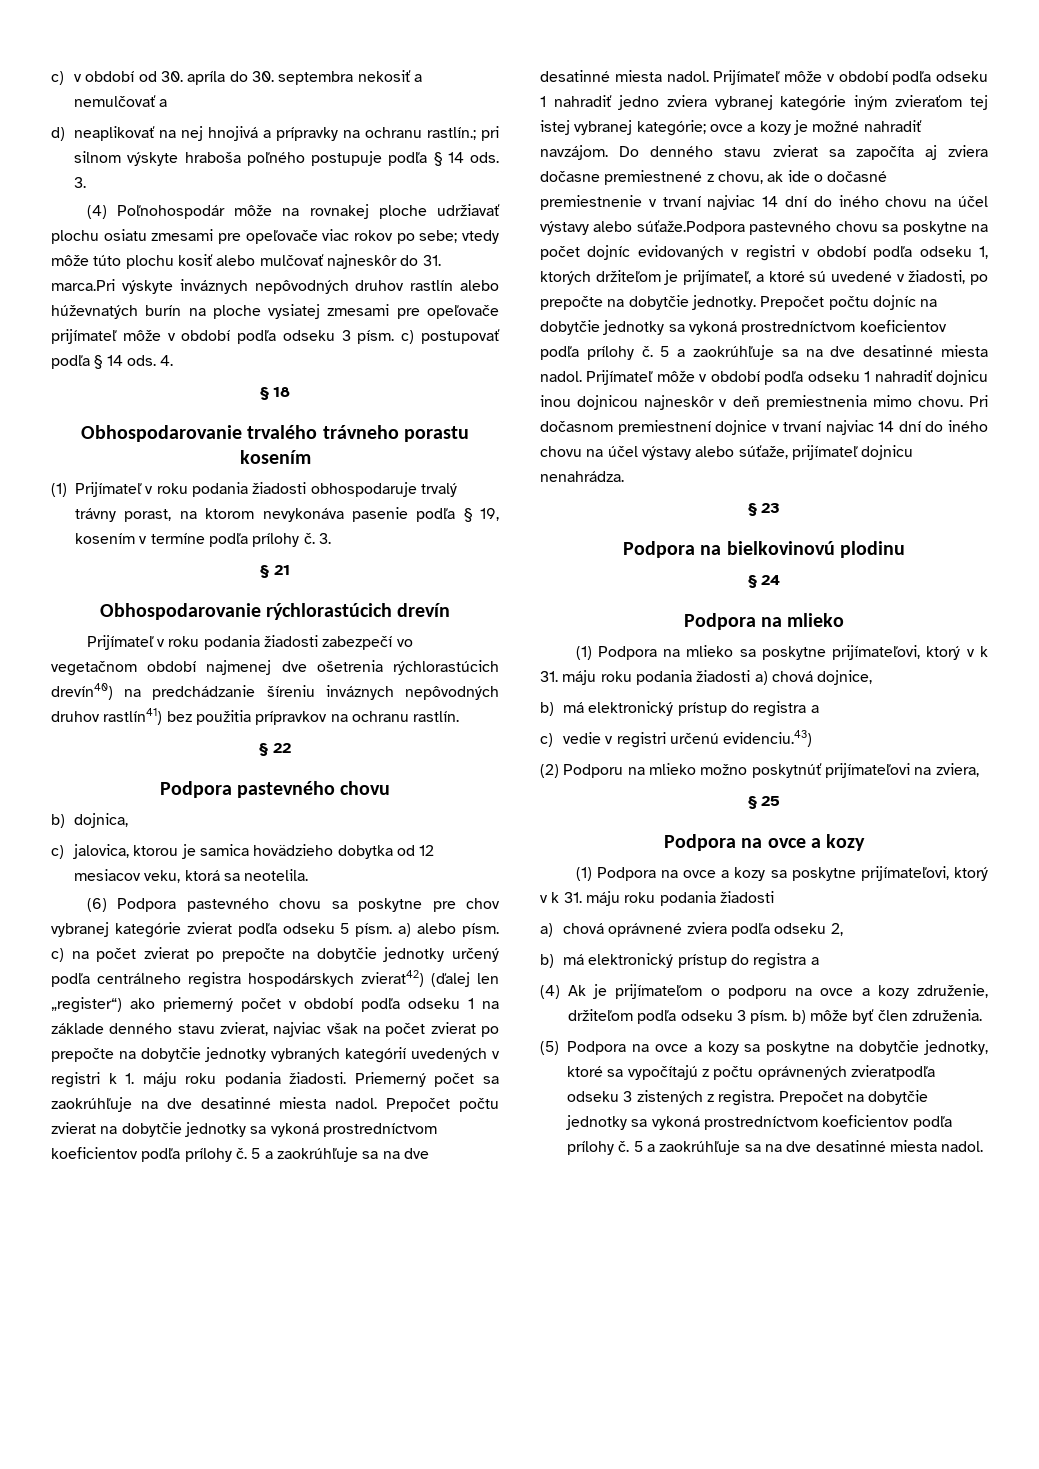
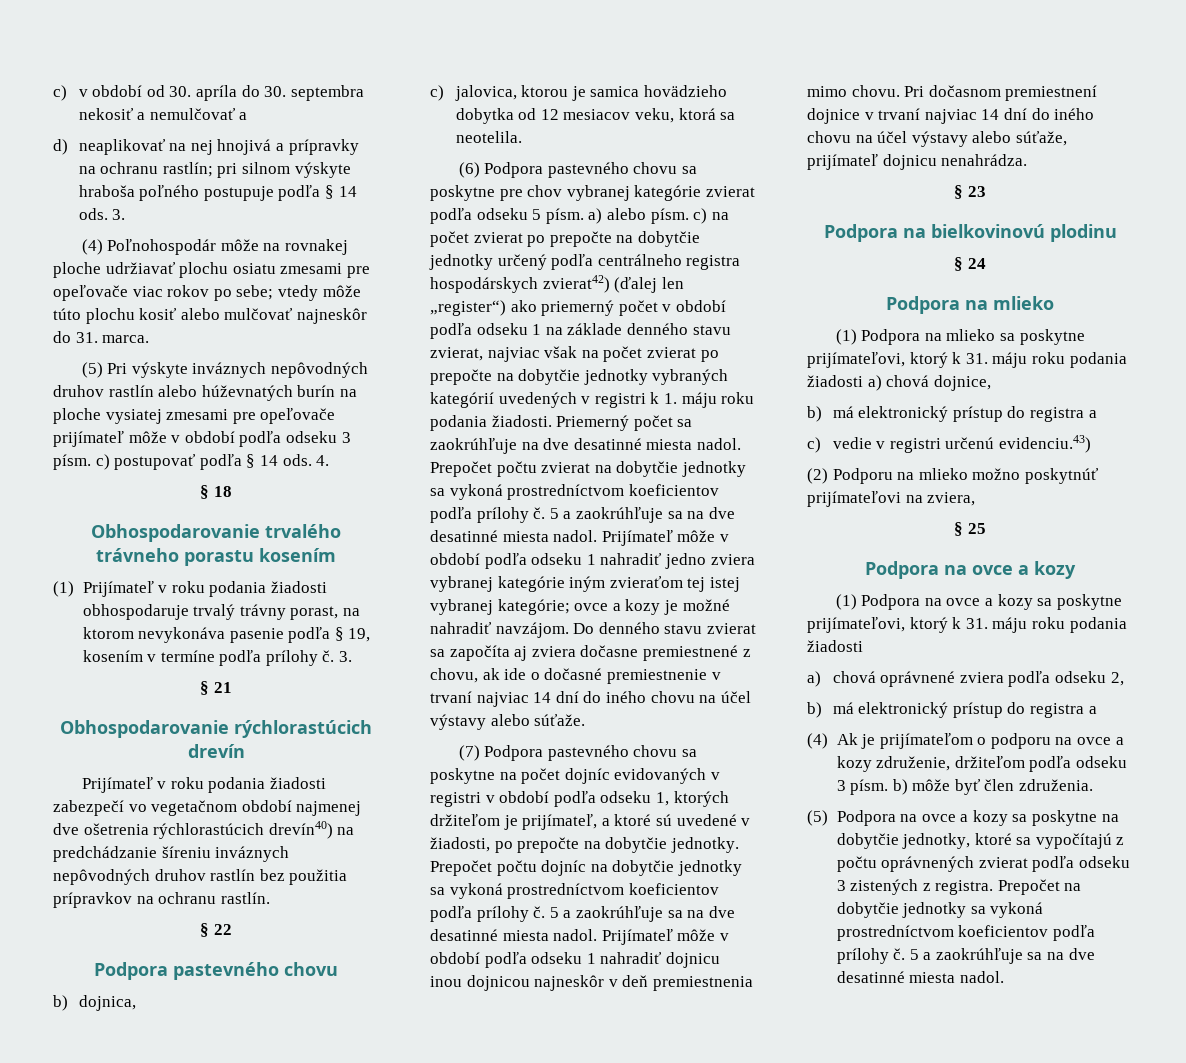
[427,127,477,140] rastlín.; -> [162,162,213,177] rastlín;
[51,279,115,291] marca.Pri -> [102,335,150,343] [81,362,128,378] marca. // (5) Pri
[103,708,163,725] rastlín41) -> [210,869,256,881] rastlín
[636,220,745,235] súťaže.Podpora -> [534,714,586,726] [458,745,544,761] súťaže. // (7) Podpora
[966,649,975,657] v -> (948, 360) none
[540,895,548,903] v -> (948, 625) none
[850,1065,935,1080] zvieratpodľa -> [978,856,1075,872] zvierat podľa

